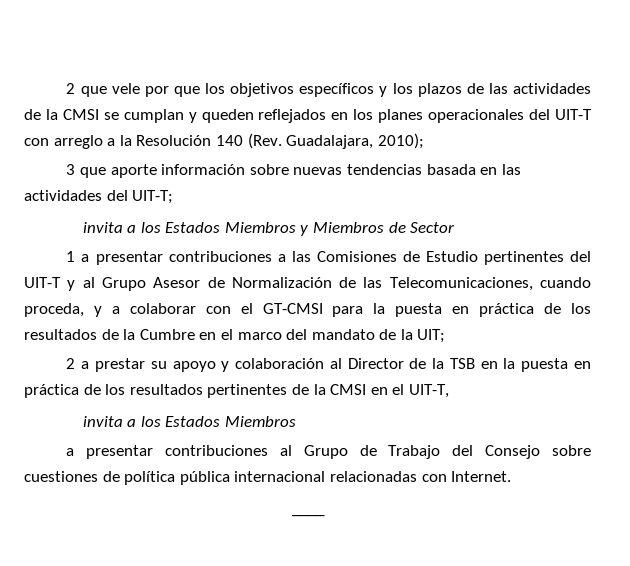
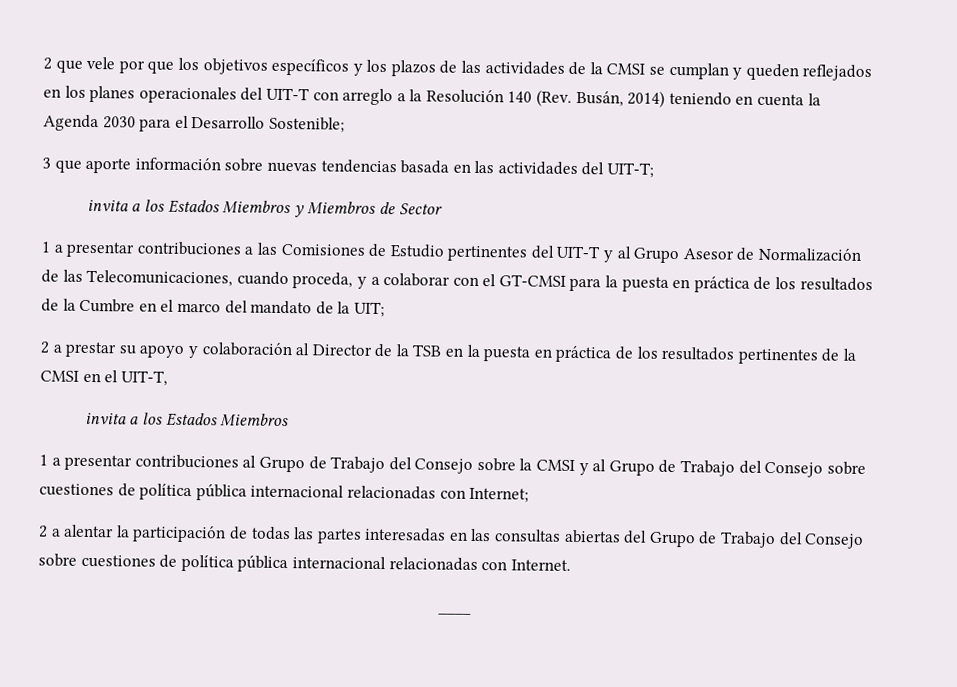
[286,133,424,149] Guadalajara, 2010); -> [575,90,821,108] [43,114,345,133] Busán, 2014) teniendo en cuenta la Agenda 2030 para el Desarrollo Sostenible;
(296, 421) none -> [39,454,48,466] 1
(592, 450) none -> [519,458,866,478] [39,483,530,503] [38,524,865,549] [38,553,77,567] la CMSI y al Grupo de Trabajo del Consejo sobre cuestiones de política pública internacional relacionadas con Internet; // 2 a alentar la participación de todas las partes interesadas en las consultas abiertas del Grupo de Trabajo del Consejo sobre

